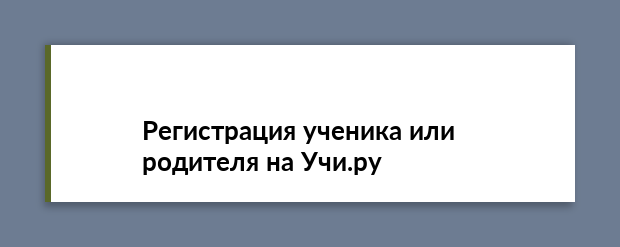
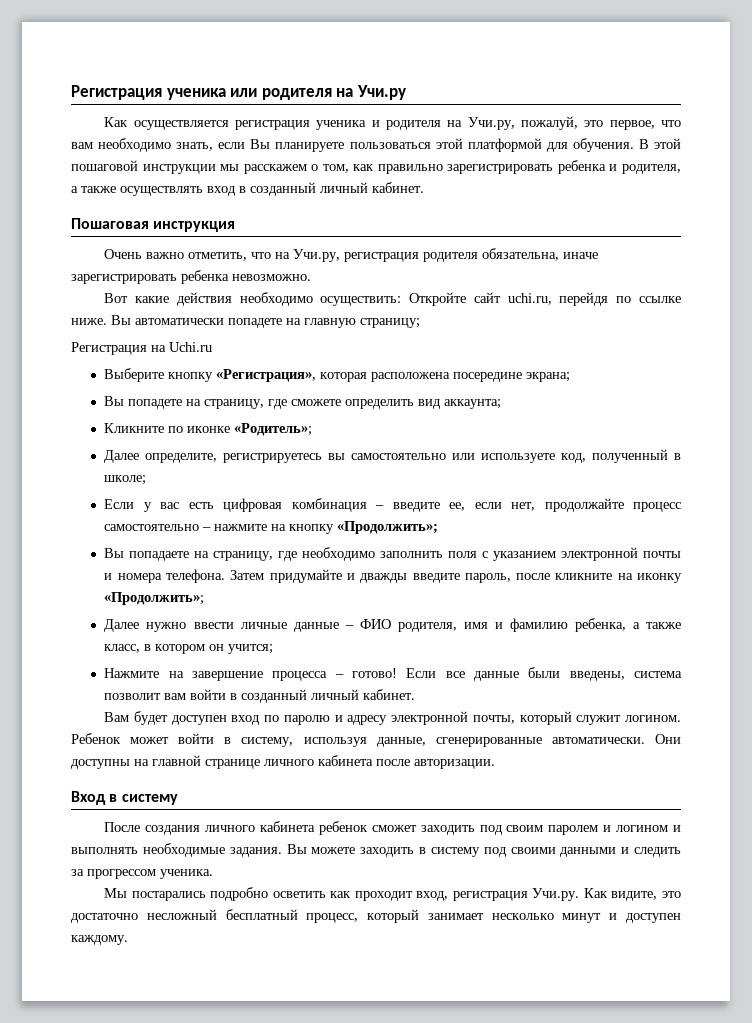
(382, 163) none -> [104,116,681,130] [71,138,681,152] [71,160,681,174] [71,182,424,196] [71,218,236,232] [104,248,599,262] [71,270,311,284] [104,292,681,306] [71,315,420,328] [71,342,212,355] [104,368,571,382] [104,396,502,409] [104,423,313,436] [104,449,682,463] [104,475,147,485] [104,498,682,512] [104,521,439,534] [104,547,681,561] [104,569,682,583] [104,592,205,605] [104,618,681,632] [104,644,274,654] [104,667,683,681] [104,689,416,703] [104,711,682,725] [71,733,681,747] [71,755,495,769] [71,791,178,805] [104,821,681,835] [71,843,681,857] [71,869,213,879] [104,887,682,901] [71,909,681,923] [71,935,128,945] // Как осуществляется регистрация ученика и родителя на Учи.ру, пожалуй, это первое, что вам необходимо знать, если Вы планируете пользоваться этой платформой для обучения. В этой пошаговой инструкции мы расскажем о том, как правильно зарегистрировать ребенка и родителя, а также осуществлять вход в созданный личный кабинет. // Пошаговая инструкция // Очень важно отметить, что на Учи.ру, регистрация родителя обязательна, иначе зарегистрировать ребенка невозможно. // Вот какие действия необходимо осуществить: Откройте сайт uchi.ru, перейдя по ссылке ниже. Вы автоматически попадете на главную страницу; // Регистрация на Uchi.ru // Выберите кнопку «Регистрация», которая расположена посередине экрана; // Вы попадете на страницу, где сможете определить вид аккаунта; // Кликните по иконке «Родитель»; // Далее определите, регистрируетесь вы самостоятельно или используете код, полученный в школе; // Если у вас есть цифровая комбинация – введите ее, если нет, продолжайте процесс самостоятельно – нажмите на кнопку «Продолжить»; // Вы попадаете на страницу, где необходимо заполнить поля с указанием электронной почты и номера телефона. Затем придумайте и дважды введите пароль, после кликните на иконку «Продолжить»; // Далее нужно ввести личные данные – ФИО родителя, имя и фамилию ребенка, а также класс, в котором он учится; // Нажмите на завершение процесса – готово! Если все данные были введены, система позволит вам войти в созданный личный кабинет. // Вам будет доступен вход по паролю и адресу электронной почты, который служит логином. Ребенок может войти в систему, используя данные, сгенерированные автоматически. Они доступны на главной странице личного кабинета после авторизации. // Вход в систему // После создания личного кабинета ребенок сможет заходить под своим паролем и логином и выполнять необходимые задания. Вы можете заходить в систему под своими данными и следить за прогрессом ученика. // Мы постарались подробно осветить как проходит вход, регистрация Учи.ру. Как видите, это достаточно несложный бесплатный процесс, который занимает несколько минут и доступен каждому.

